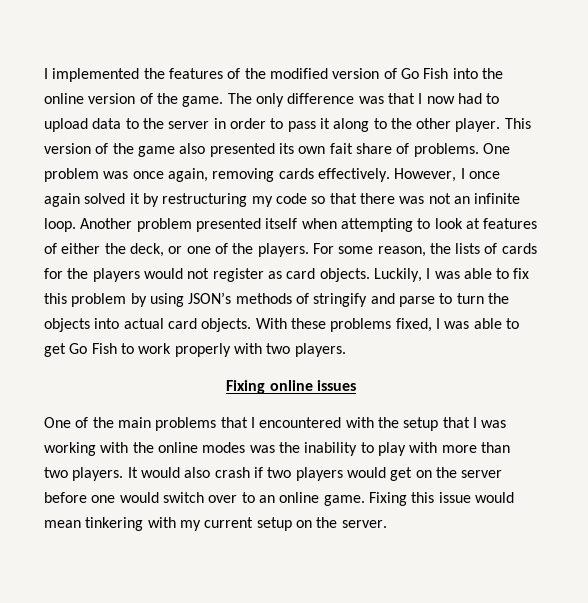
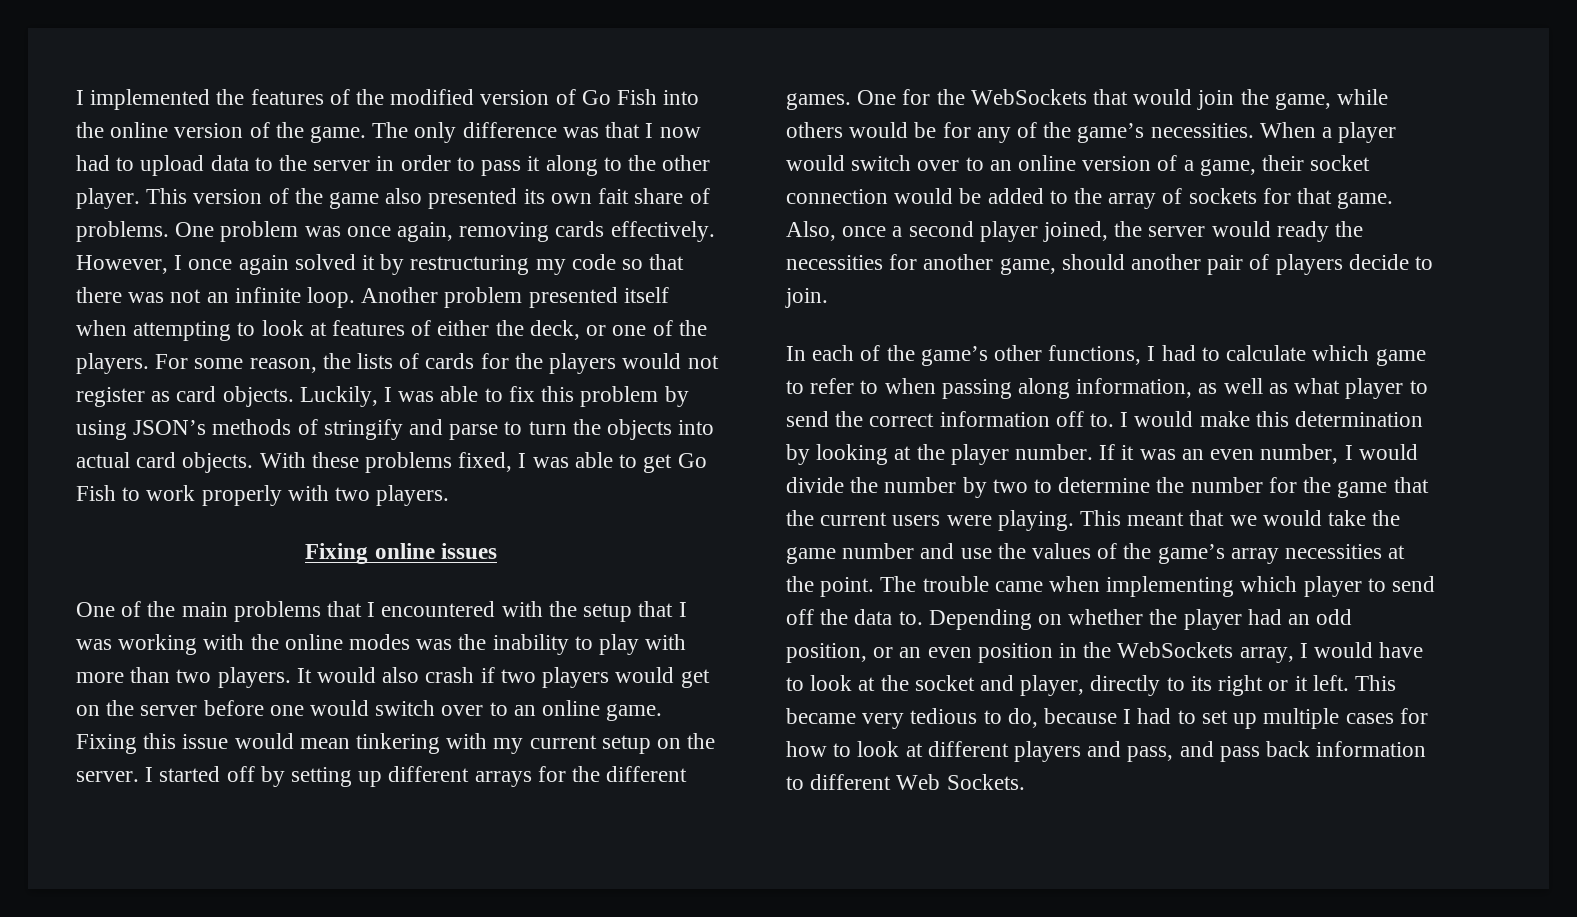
(387, 524) none -> [145,766,688,787] [786,89,1389,110] [786,122,1397,143] [786,155,1371,176] [786,188,1394,209] [786,221,1364,242] [786,254,1434,275] [785,288,828,308] [786,345,1426,366] [786,378,1428,399] [786,411,1424,427] [786,444,1418,465] [786,477,1429,498] [786,510,1401,531] [786,543,1406,564] [786,576,1436,597] [786,609,1353,630] [786,642,1424,663] [786,675,1396,696] [786,708,1428,729] [786,741,1427,762] [786,774,1025,790] I started off by setting up different arrays for the different games. One for the WebSockets that would join the game, while others would be for any of the game’s necessities. When a player would switch over to an online version of a game, their socket connection would be added to the array of sockets for that game. Also, once a second player joined, the server would ready the necessities for another game, should another pair of players decide to join. // In each of the game’s other functions, I had to calculate which game to refer to when passing along information, as well as what player to send the correct information off to. I would make this determination by looking at the player number. If it was an even number, I would divide the number by two to determine the number for the game that the current users were playing. This meant that we would take the game number and use the values of the game’s array necessities at the point. The trouble came when implementing which player to send off the data to. Depending on whether the player had an odd position, or an even position in the WebSockets array, I would have to look at the socket and player, directly to its right or it left. This became very tedious to do, because I had to set up multiple cases for how to look at different players and pass, and pass back information to different Web Sockets.

